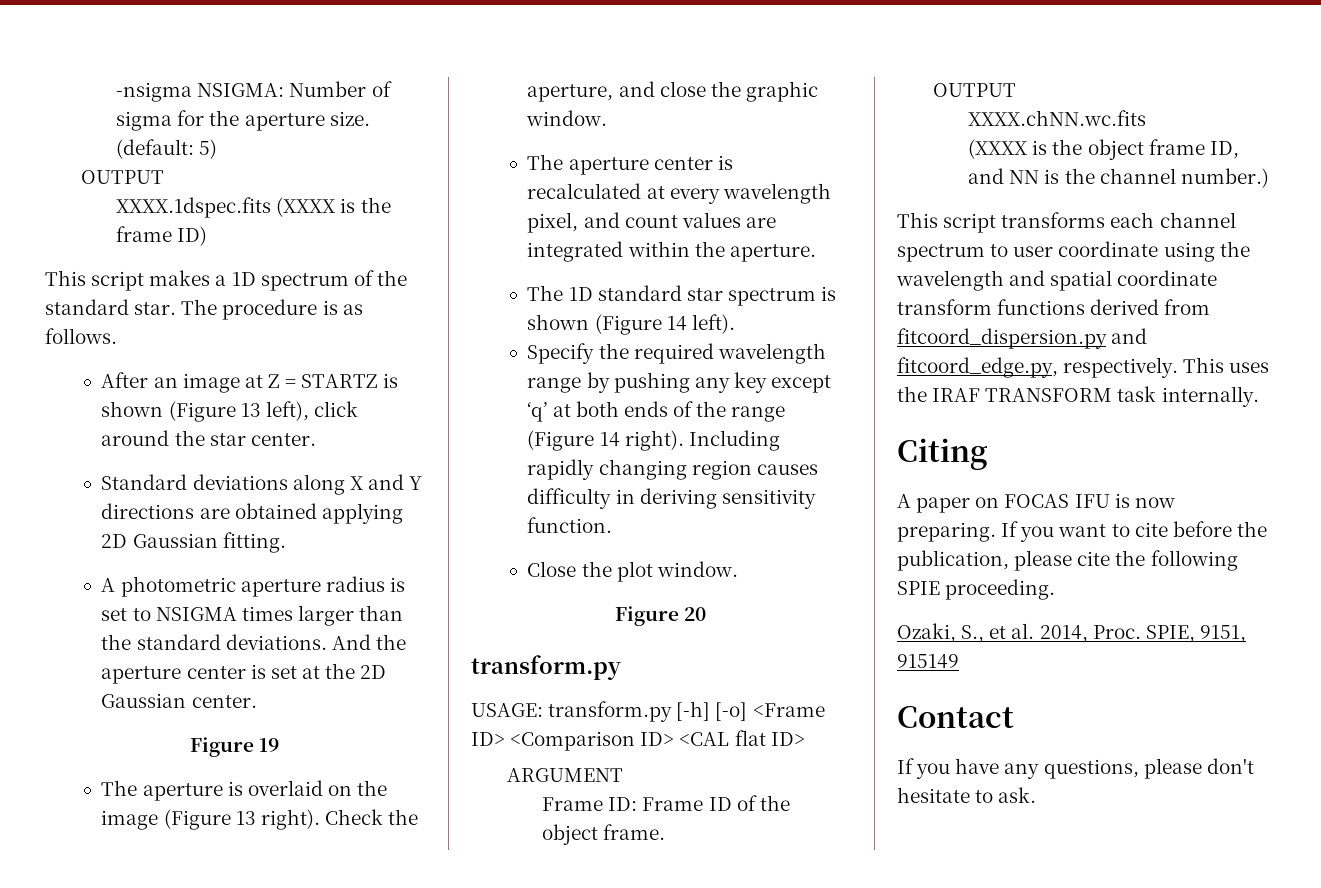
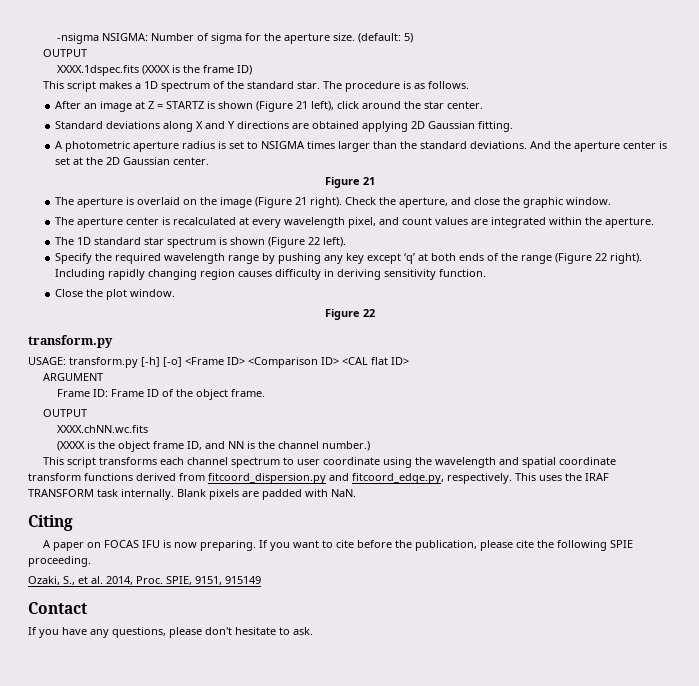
[240,403,261,417] 13 -> [295,101,308,109] 21
[259,738,280,752] 19 -> [362,177,375,185] 21
[235,811,256,825] 13 -> [294,197,307,205] 21
[666,316,687,331] 14 -> [307,237,320,245] 22
[599,432,620,447] 14 -> [594,253,607,261] 22
[684,607,707,621] 20 -> [362,309,375,317] 22
(1259, 396) none -> [177,489,356,500] Blank pixels are padded with NaN.

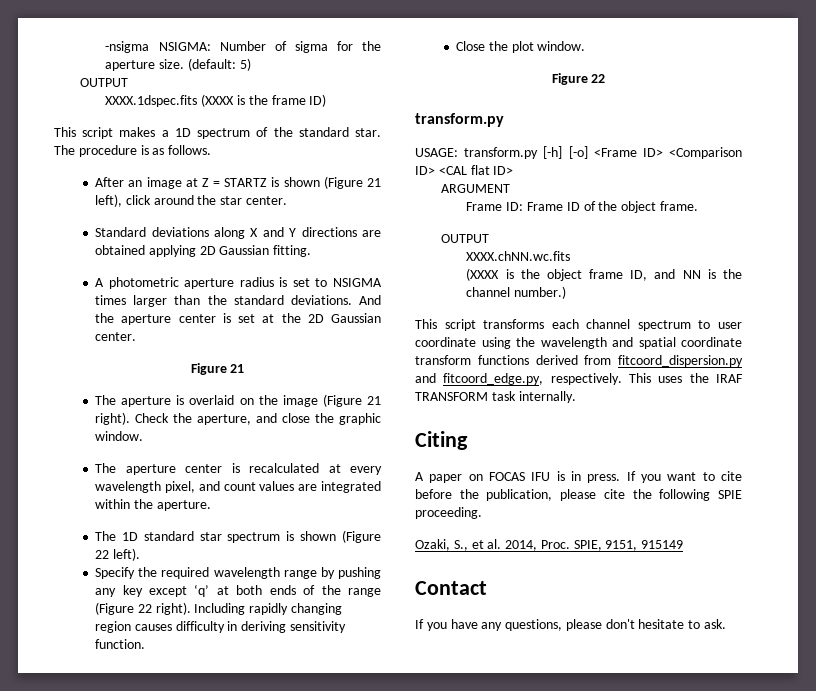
[177,489,356,500] Blank pixels are padded with NaN. -> (576, 397) none
[174,540,257,551] now preparing. -> [571,471,621,483] in press.

